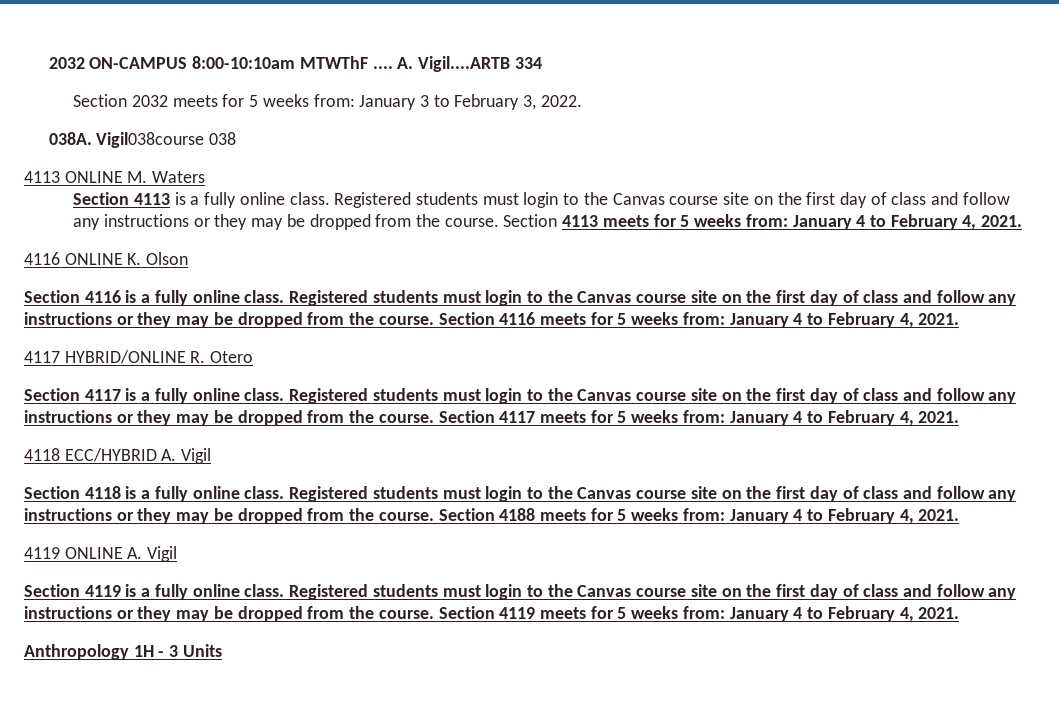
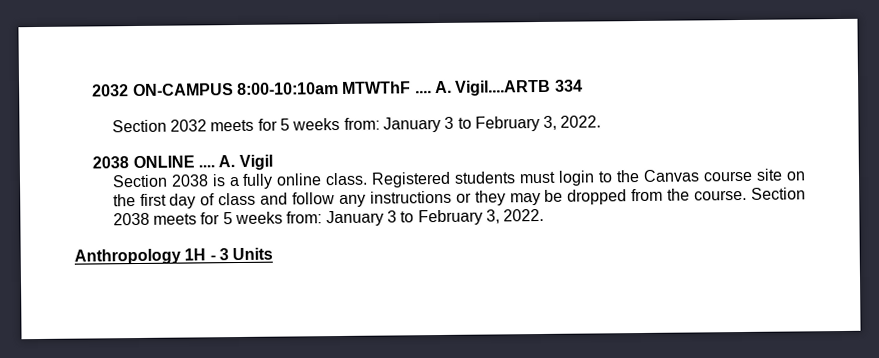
[48,132,237,148] [24,171,206,183] [73,192,170,205] 038A. Vigil038course 038 // 4113 ONLINE M. Waters // Section 4113 -> [92,154,273,170] [111,174,209,188] 2038 ONLINE .... A. Vigil // Section 2038
[562,214,1023,230] [24,252,189,265] [24,290,1017,306] [24,312,960,328] [24,350,254,364] [24,388,1017,404] [24,410,960,426] [24,448,212,464] [24,486,1017,502] [24,508,960,524] [24,546,178,562] [24,584,1017,600] [24,606,960,622] 4113 meets for 5 weeks from: January 4 to February 4, 2021. // 4116 ONLINE K. Olson // Section 4116 is a fully online class. Registered students must login to the Canvas course site on the first day of class and follow any instructions or they may be dropped from the course. Section 4116 meets for 5 weeks from: January 4 to February 4, 2021. // 4117 HYBRID/ONLINE R. Otero // Section 4117 is a fully online class. Registered students must login to the Canvas course site on the first day of class and follow any instructions or they may be dropped from the course. Section 4117 meets for 5 weeks from: January 4 to February 4, 2021. // 4118 ECC/HYBRID A. Vigil // Section 4118 is a fully online class. Registered students must login to the Canvas course site on the first day of class and follow any instructions or they may be dropped from the course. Section 4188 meets for 5 weeks from: January 4 to February 4, 2021. // 4119 ONLINE A. Vigil // Section 4119 is a fully online class. Registered students must login to the Canvas course site on the first day of class and follow any instructions or they may be dropped from the course. Section 4119 meets for 5 weeks from: January 4 to February 4, 2021. -> [112,208,545,227] 2038 meets for 5 weeks from: January 3 to February 3, 2022.

